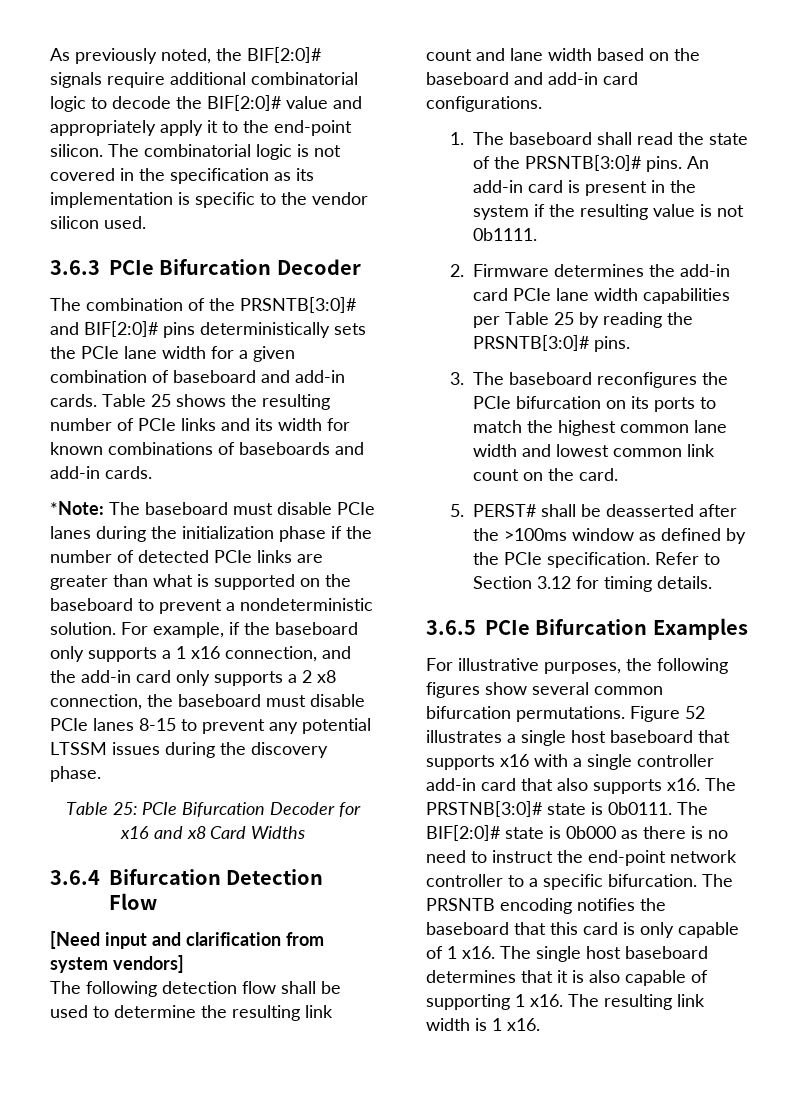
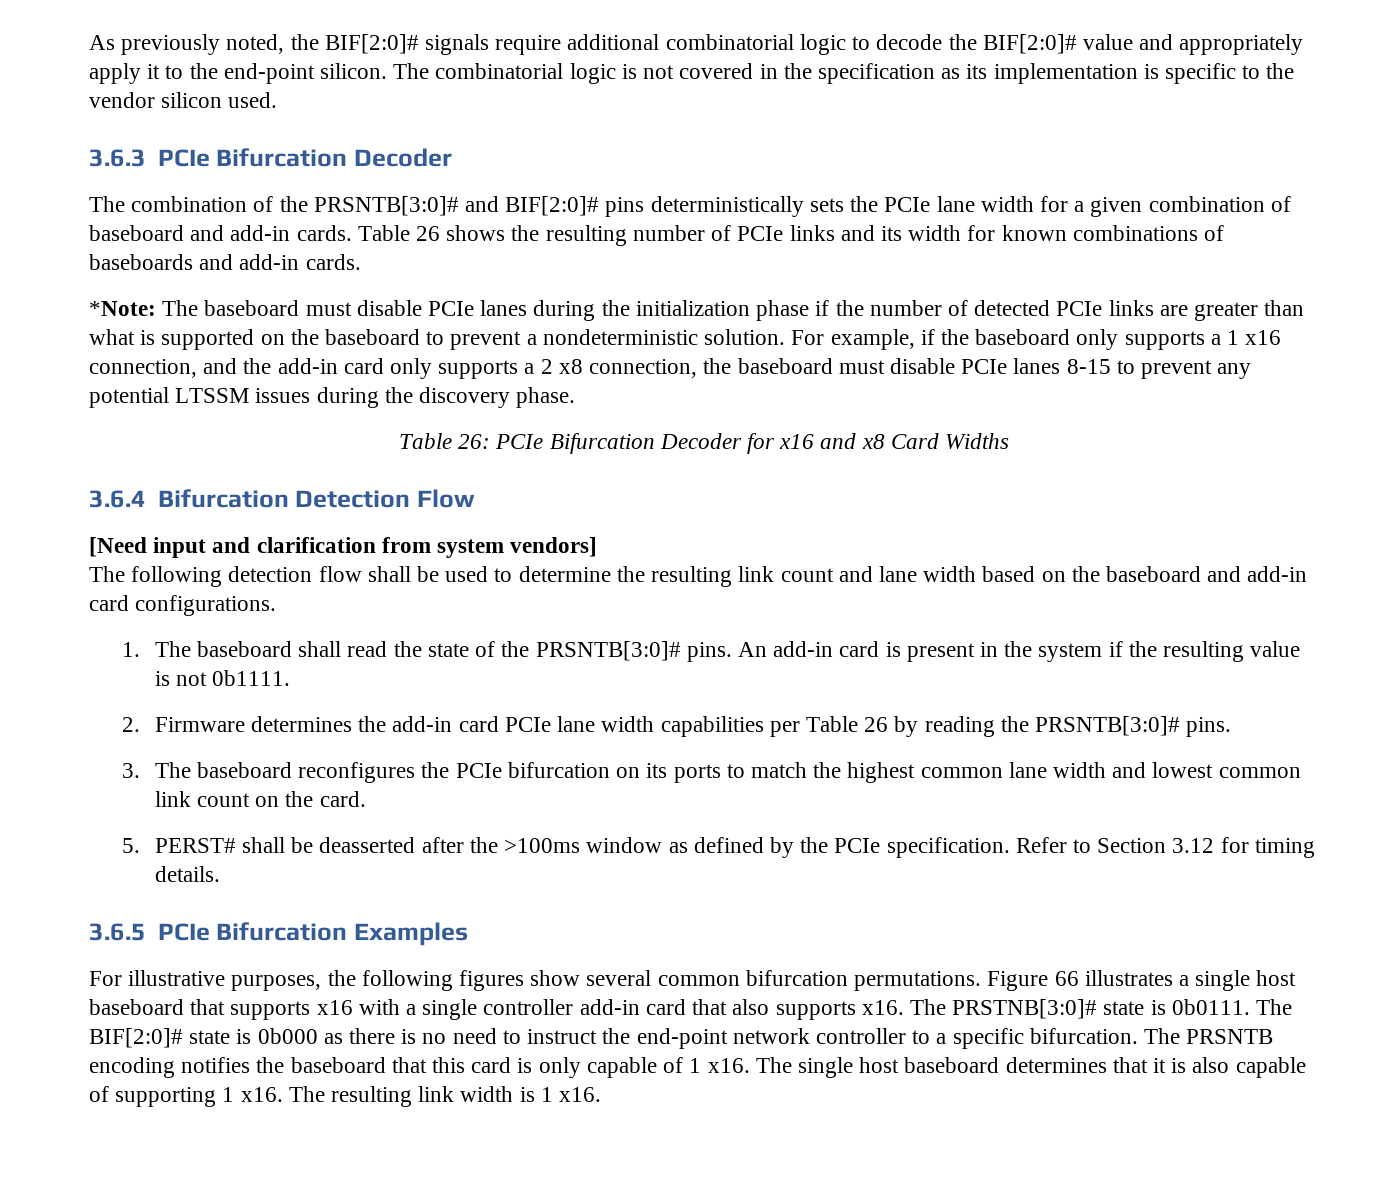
[151,394,171,407] 25 -> [416,226,441,241] 26
[113,802,138,815] 25: -> [458,434,491,449] 26:
[554,312,575,325] 25 -> [864,717,889,732] 26
[685,706,705,719] 52 -> [1054,971,1079,986] 66

